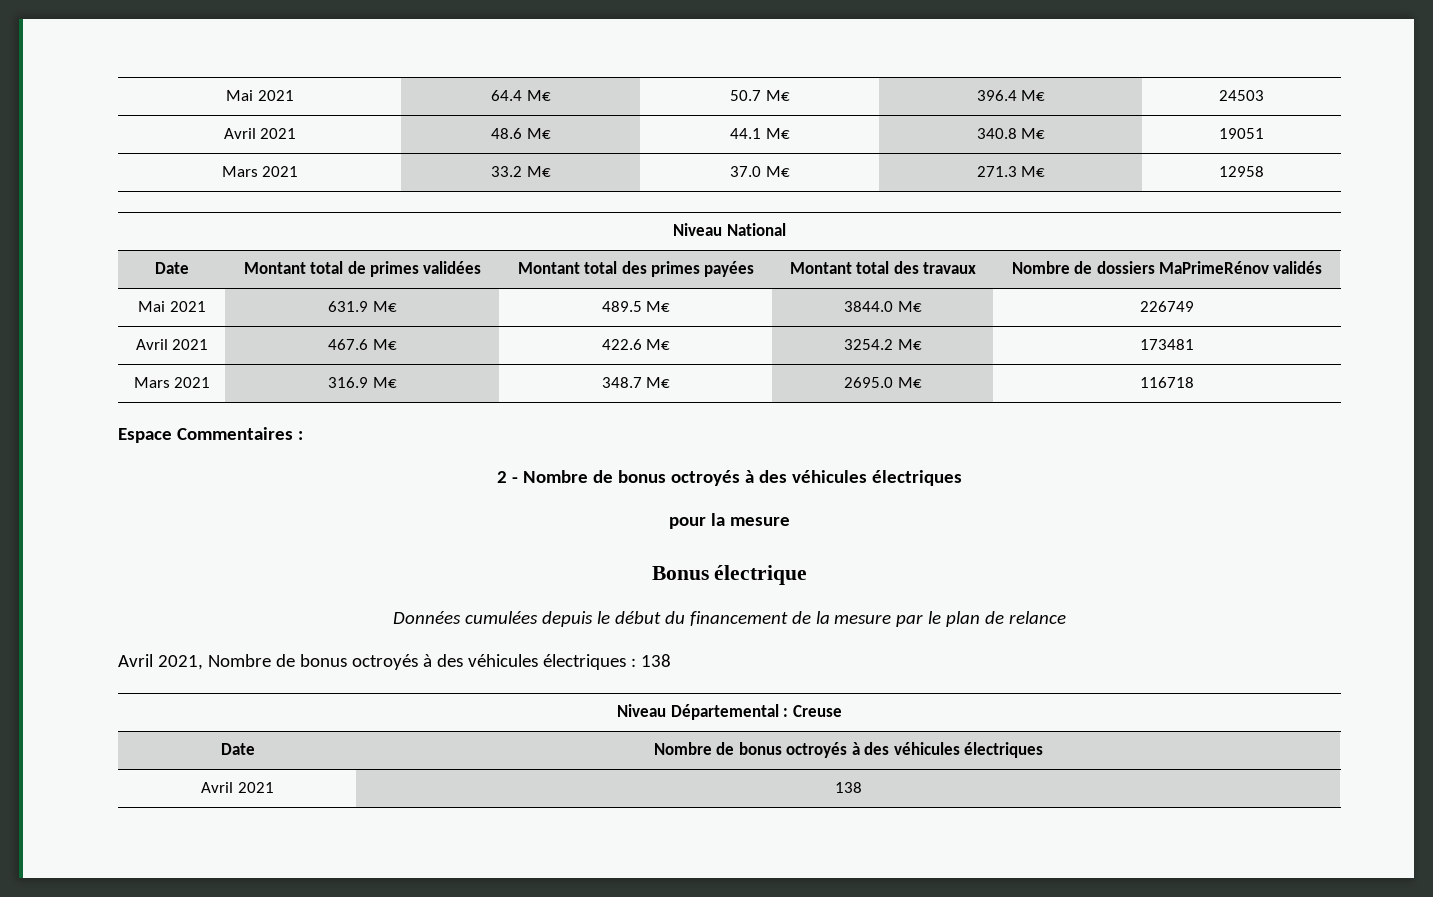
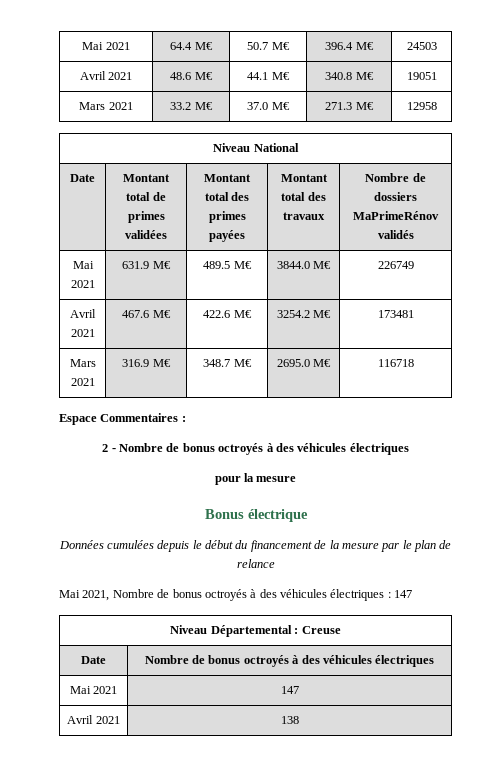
[118,654,153,667] Avril -> [59,590,80,598] Mai
[640,654,671,667] 138 -> [394,590,413,598] 147
(1044, 750) none -> [69,686,118,694] [280,686,299,694] // Mai 2021 | 147

